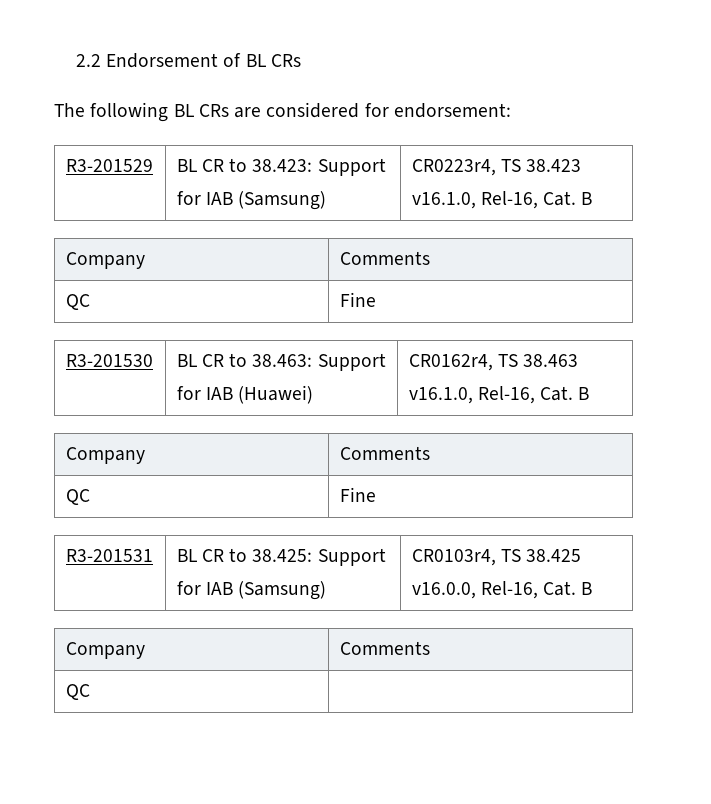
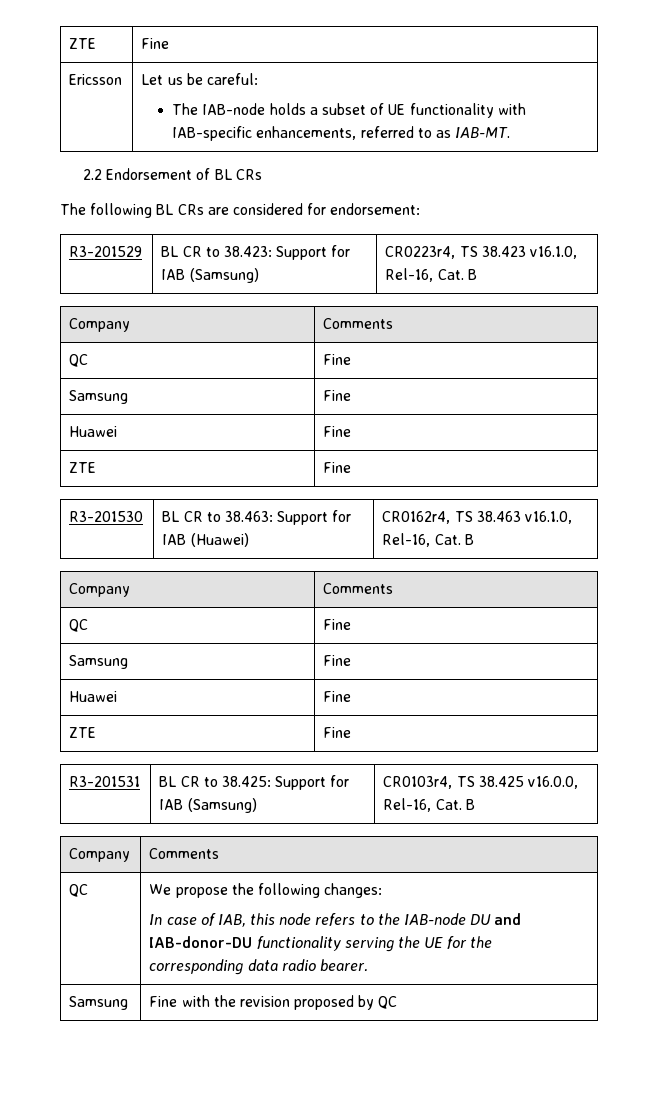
(75, 60) none -> [69,38,97,49] [141,38,170,49] [69,74,123,85] [141,73,258,85] [172,103,526,118] [172,126,511,141] ZTE | Fine // Ericsson | Let us be careful: // The IAB-node holds a subset of UE functionality with IAB-specific enhancements, referred to as IAB-MT. //
(376, 299) none -> [69,390,129,404] [323,390,352,401] [69,426,118,437] [323,426,352,437] [69,462,97,473] [323,462,352,473] // Samsung | Fine // Huawei | Fine // ZTE | Fine
(376, 494) none -> [69,655,129,669] [323,655,352,666] [69,691,118,702] [323,691,352,702] [69,727,97,738] [323,727,352,738] // Samsung | Fine // Huawei | Fine // ZTE | Fine
(90, 692) none -> [149,883,383,898] [149,913,522,927] [149,936,493,952] [149,959,368,975] [69,996,129,1010] [149,995,398,1010] We propose the following changes: // In case of IAB, this node refers to the IAB-node DU and IAB-donor-DU functionality serving the UE for the corresponding data radio bearer. // Samsung | Fine with the revision proposed by QC

